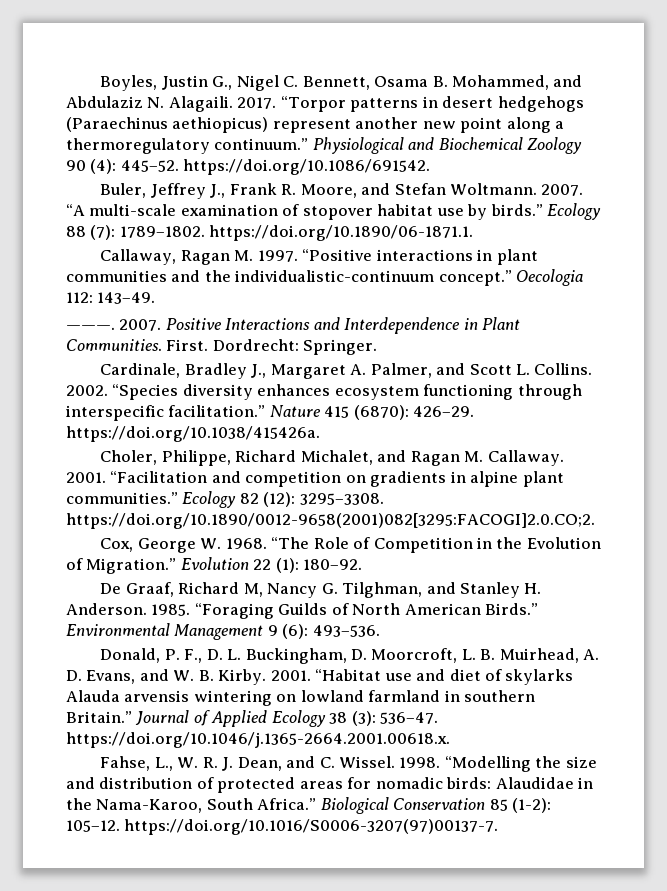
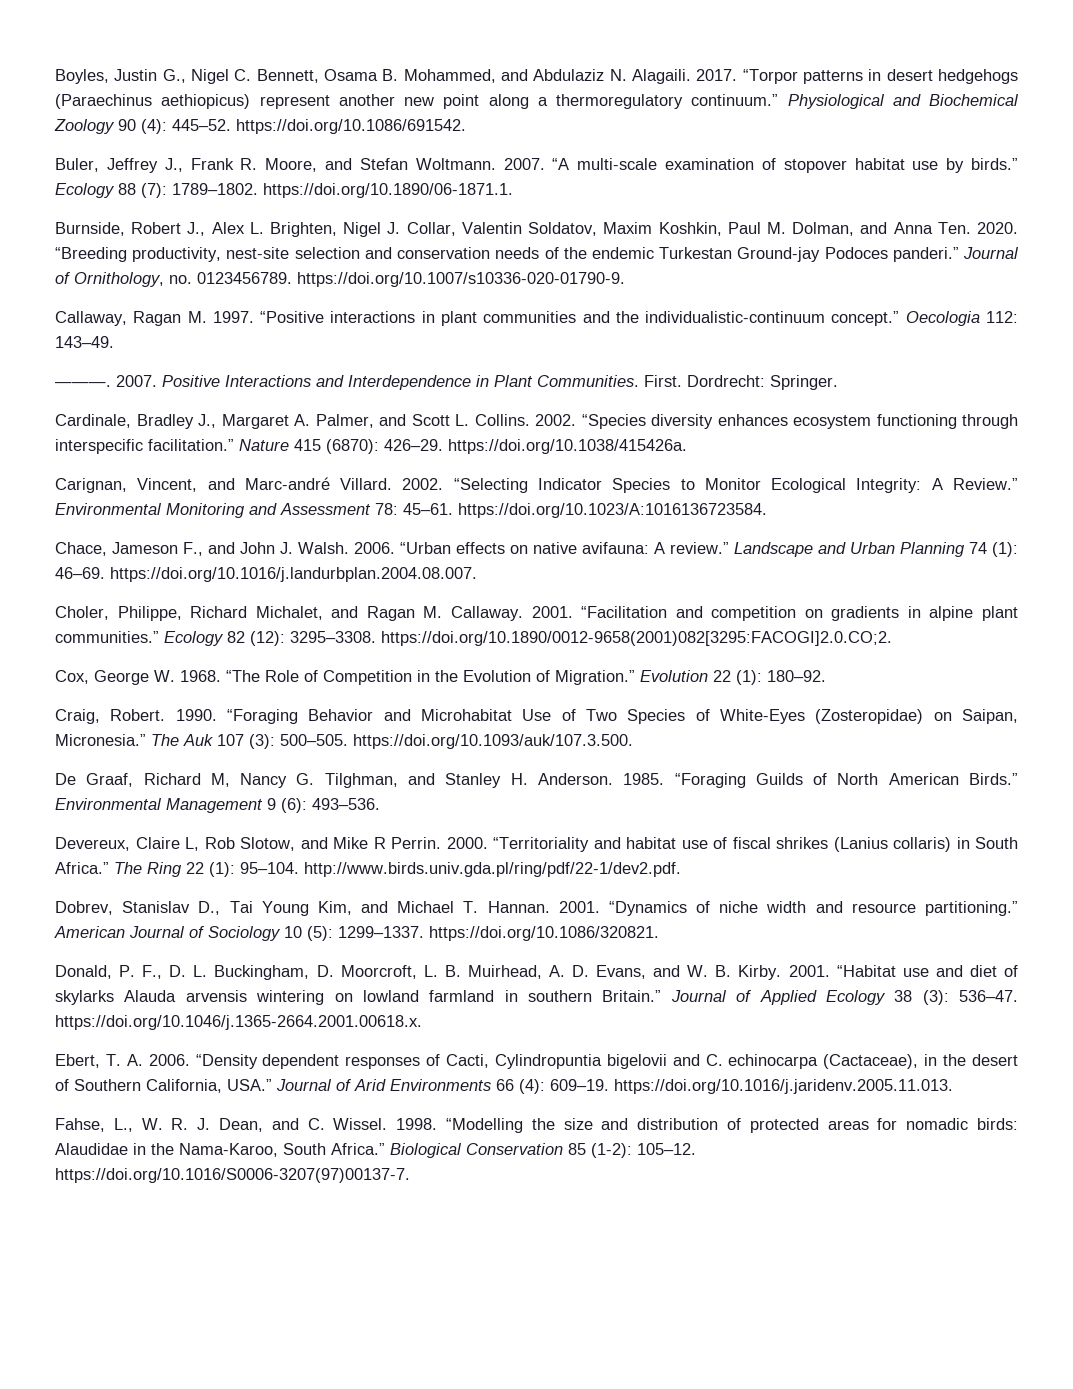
(474, 233) none -> [55,222,1019,237] [55,247,1019,262] [55,272,625,287] // Burnside, Robert J., Alex L. Brighten, Nigel J. Collar, Valentin Soldatov, Maxim Koshkin, Paul M. Dolman, and Anna Ten. 2020. “Breeding productivity, nest-site selection and conservation needs of the endemic Turkestan Ground-jay Podoces panderi.” Journal of Ornithology, no. 0123456789. https://doi.org/10.1007/s10336-020-01790-9.
(320, 434) none -> [55,477,1019,493] [55,503,767,518] [55,542,1018,557] [55,567,477,582] // Carignan, Vincent, and Marc-andré Villard. 2002. “Selecting Indicator Species to Monitor Ecological Integrity: A Review.” Environmental Monitoring and Assessment 78: 45–61. https://doi.org/10.1023/A:1016136723584. // Chace, Jameson F., and John J. Walsh. 2006. “Urban effects on native avifauna: A review.” Landscape and Urban Planning 74 (1): 46–69. https://doi.org/10.1016/j.landurbplan.2004.08.007.
(363, 564) none -> [55,709,1019,724] [55,734,633,749] // Craig, Robert. 1990. “Foraging Behavior and Microhabitat Use of Two Species of White-Eyes (Zosteropidae) on Saipan, Micronesia.” The Auk 107 (3): 500–505. https://doi.org/10.1093/auk/107.3.500.
(380, 631) none -> [55,837,1018,852] [55,862,681,877] [55,901,1018,916] [54,926,659,941] // Devereux, Claire L, Rob Slotow, and Mike R Perrin. 2000. “Territoriality and habitat use of fiscal shrikes (Lanius collaris) in South Africa.” The Ring 22 (1): 95–104. http://www.birds.univ.gda.pl/ring/pdf/22-1/dev2.pdf. // Dobrev, Stanislav D., Tai Young Kim, and Michael T. Hannan. 2001. “Dynamics of niche width and resource partitioning.” American Journal of Sociology 10 (5): 1299–1337. https://doi.org/10.1086/320821.
(450, 740) none -> [55,1054,1018,1069] [55,1079,953,1094] // Ebert, T. A. 2006. “Density dependent responses of Cacti, Cylindropuntia bigelovii and C. echinocarpa (Cactaceae), in the desert of Southern California, USA.” Journal of Arid Environments 66 (4): 609–19. https://doi.org/10.1016/j.jaridenv.2005.11.013.

